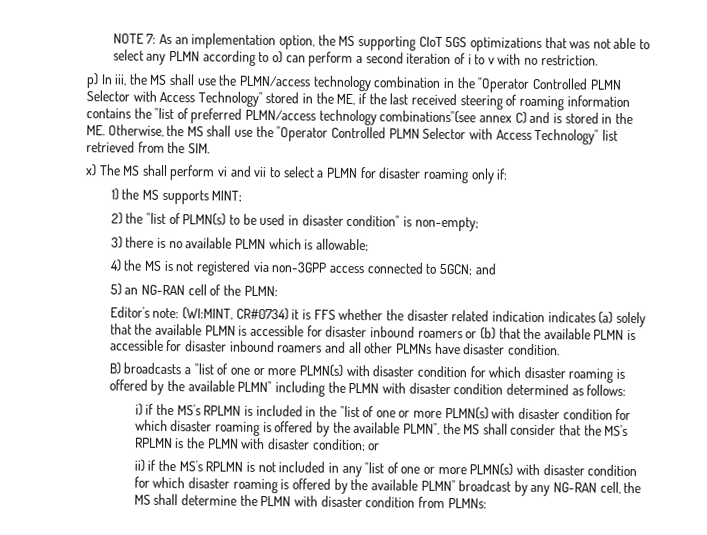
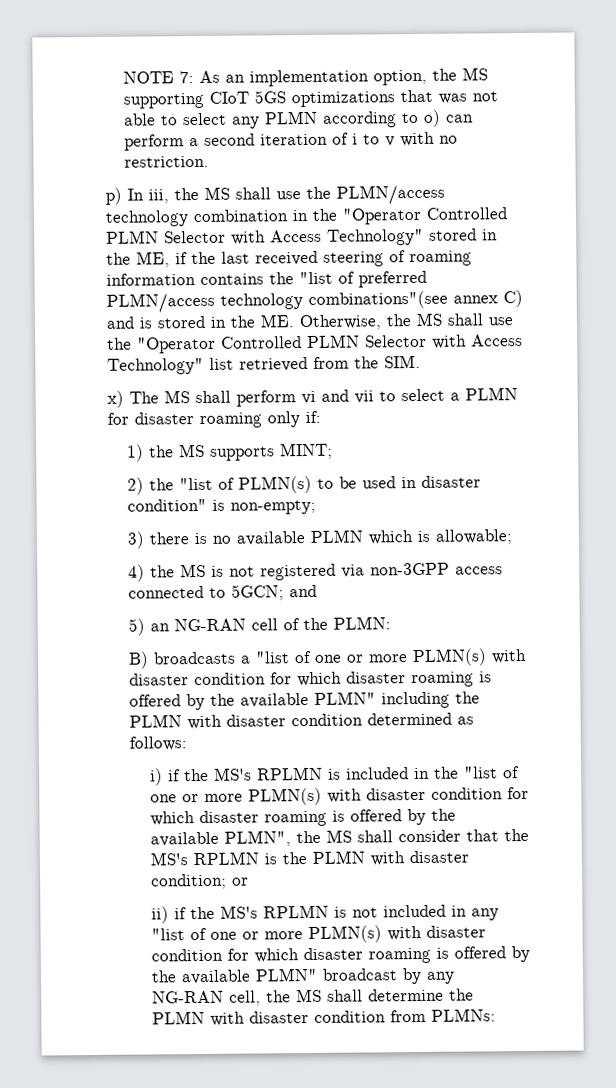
[109,306,646,328] [109,323,637,341] [109,339,560,356] // Editor's note: (WI:MINT, CR#0734) it is FFS whether the disaster related indication indicates (a) solely that the available PLMN is accessible for disaster inbound roamers or (b) that the available PLMN is accessible for disaster inbound roamers and all other PLMNs have disaster condition. -> (392, 623) none

